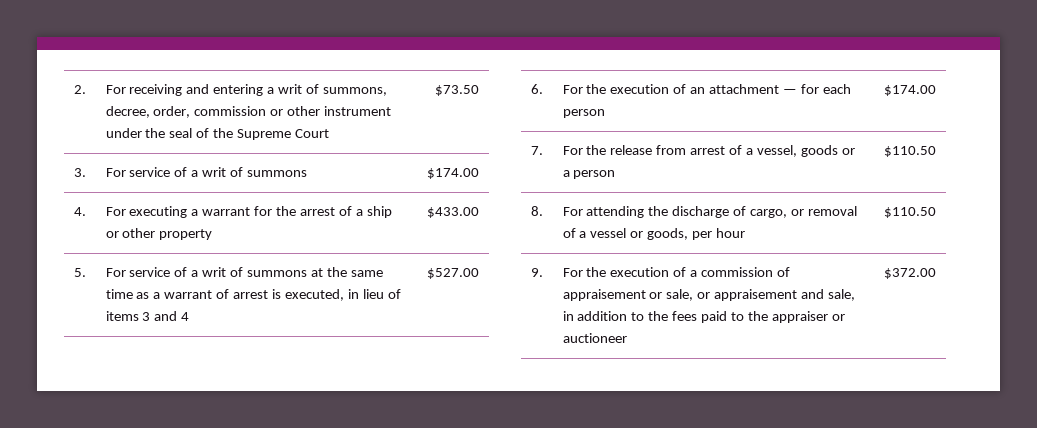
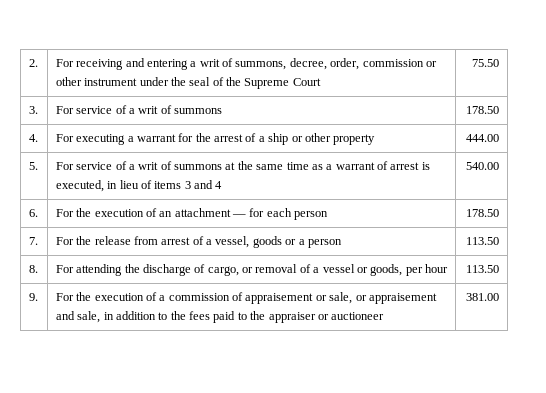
[435,85,480,96] $73.50 -> [472,59,500,67] 75.50
[427,168,480,179] $174.00 -> [466,106,500,114] 178.50
[427,207,480,218] $433.00 -> [466,134,500,142] 444.00
[427,268,480,279] $527.00 -> [466,162,500,170] 540.00
[884,85,937,96] $174.00 -> [466,209,500,217] 178.50
[884,146,937,157] $110.50 -> [466,237,500,245] 113.50
[884,207,937,218] $110.50 -> [466,265,500,273] 113.50
[884,268,937,279] $372.00 -> [466,293,500,301] 381.00

